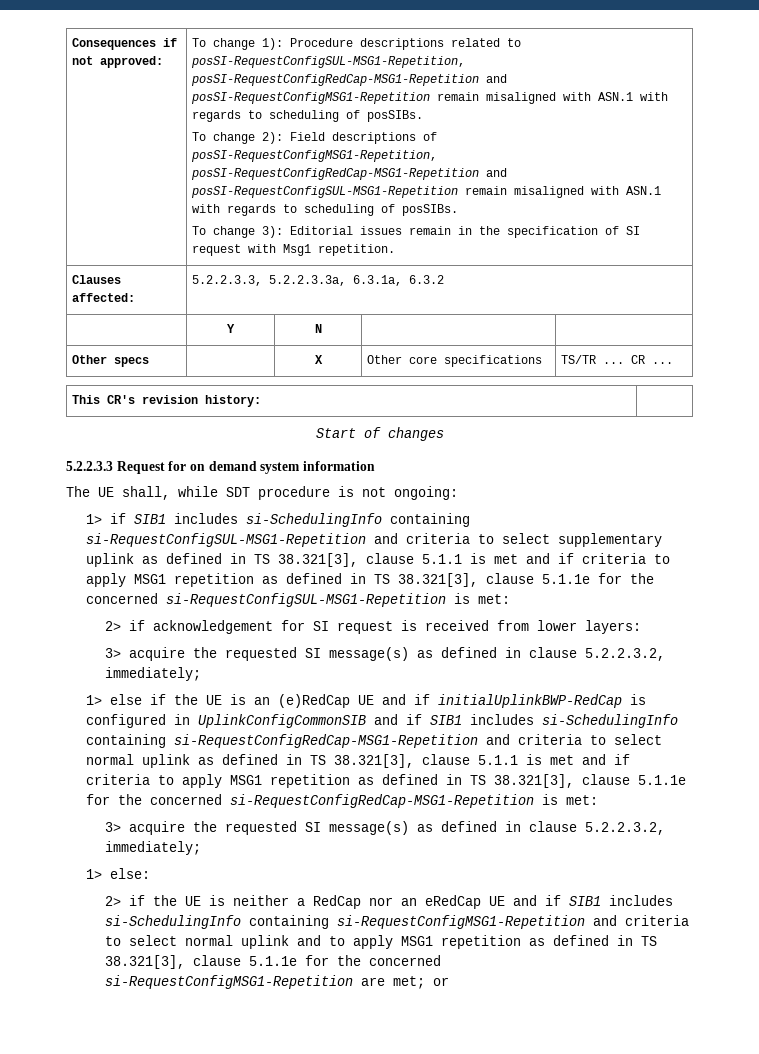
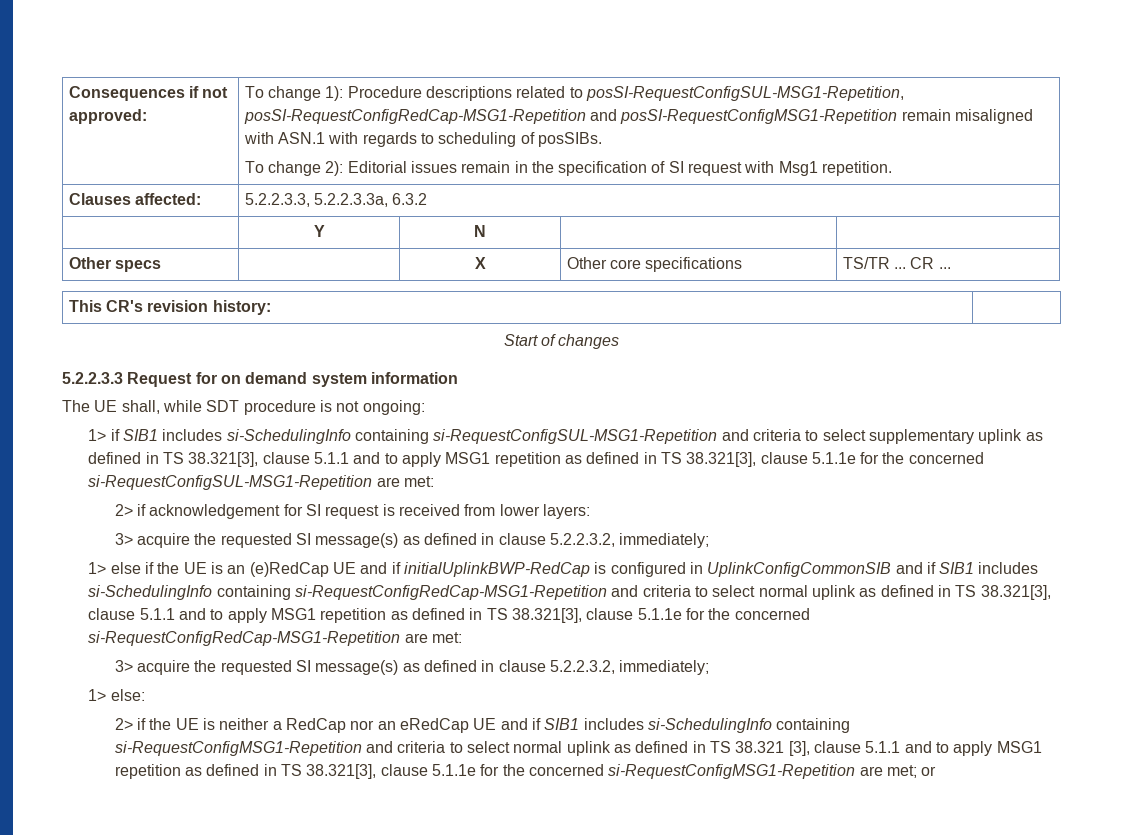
[290,132,438,144] [191,150,438,162] [191,168,508,180] [191,186,662,198] [192,204,459,216] [192,226,284,238] Field descriptions of posSI-RequestConfigMSG1-Repetition, posSI-RequestConfigRedCap-MSG1-Repetition and posSI-RequestConfigSUL-MSG1-Repetition remain misaligned with ASN.1 with regards to scheduling of posSIBs. // To change 3): -> (344, 168) none
[353,275,403,286] 6.3.1a, -> (388, 200) none
[469,553,646,564] is met and if criteria -> [353,452,381,464] and
[453,593,470,604] is -> [376,477,400,487] are
[525,754,630,765] [85,774,150,785] is met and if criteria -> [179,608,207,620] and
[541,794,558,805] is -> [404,633,428,643] are
(290, 942) none -> [614,741,901,756] as defined in TS 38.321 [3], clause 5.1.1

